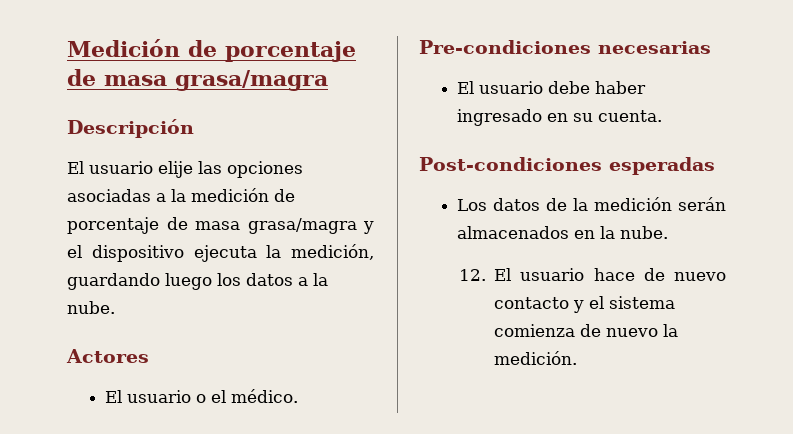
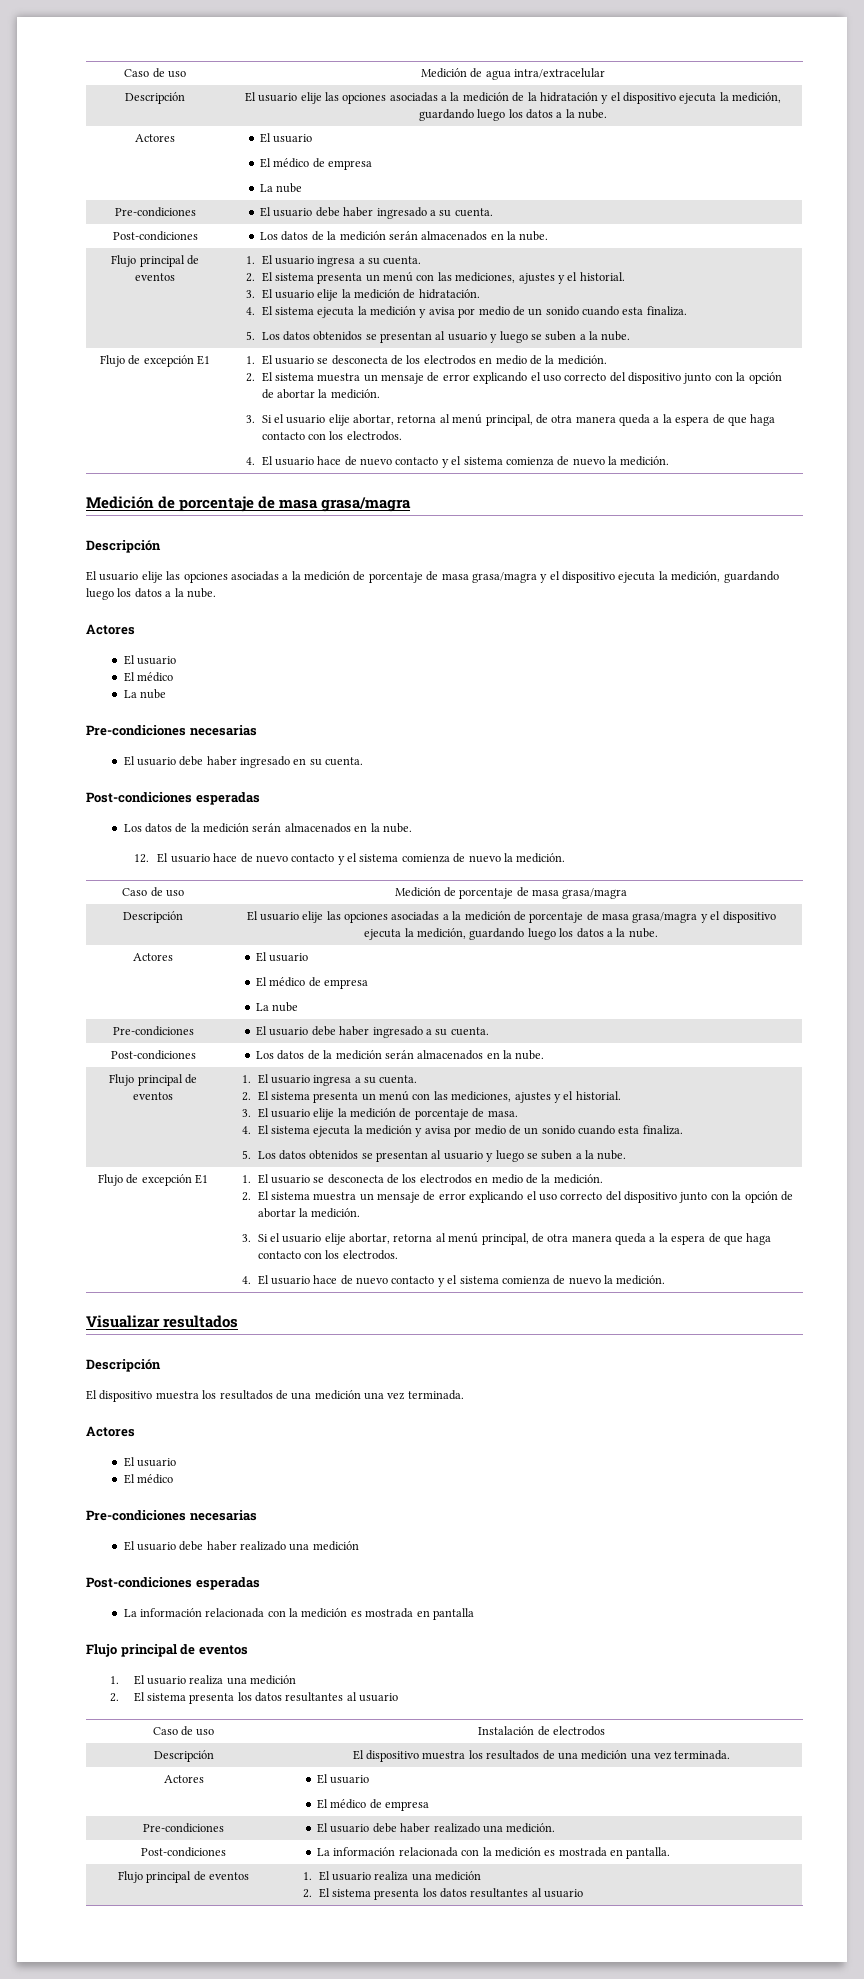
(67, 48) none -> [124,68,186,78] [420,68,606,80] [125,92,185,104] [244,92,782,104] [418,109,608,121] [135,134,175,142] [260,133,313,143] [260,158,373,170] [260,183,303,193] [114,207,196,217] [260,207,493,219] [112,231,198,241] [260,231,549,241] [111,255,199,267] [135,273,175,281] [246,255,422,267] [246,271,625,284] [246,289,480,301] [246,306,687,318] [246,331,631,343] [99,355,211,367] [246,355,607,365] [246,372,782,384] [261,389,380,399] [246,413,776,426] [261,431,402,441] [246,456,670,468] Caso de uso | Medición de agua intra/extracelular // Descripción | El usuario elije las opciones asociadas a la medición de la hidratación y el dispositivo ejecuta la medición, guardando luego los datos a la nube. // Actores | El usuario // El médico de empresa // La nube // Pre-condiciones | El usuario debe haber ingresado a su cuenta. // Post-condiciones | Los datos de la medición serán almacenados en la nube. // Flujo principal de eventos | 1. El usuario ingresa a su cuenta. // 2. El sistema presenta un menú con las mediciones, ajustes y el historial. // 3. El usuario elije la medición de hidratación. // 4. El sistema ejecuta la medición y avisa por medio de un sonido cuando esta finaliza. // 5. Los datos obtenidos se presentan al usuario y luego se suben a la nube. // Flujo de excepción E1 | 1. El usuario se desconecta de los electrodos en medio de la medición. // 2. El sistema muestra un mensaje de error explicando el uso correcto del dispositivo junto con la opción de abortar la medición. // 3. Si el usuario elije abortar, retorna al menú principal, de otra manera queda a la espera de que haga contacto con los electrodos. // 4. El usuario hace de nuevo contacto y el sistema comienza de nuevo la medición. //
[196,389,299,403] o el médico. -> [123,672,173,682] [123,689,166,699] // El médico // La nube
(578, 358) none -> [122,887,184,897] [394,887,628,899] [123,911,183,923] [246,911,776,923] [364,928,658,940] [133,953,173,961] [256,952,309,962] [256,977,369,989] [256,1002,299,1012] [112,1026,194,1036] [256,1026,489,1038] [110,1050,196,1060] [256,1050,545,1060] [109,1074,197,1086] [133,1092,173,1100] [242,1074,418,1086] [242,1090,621,1103] [242,1108,518,1120] [242,1125,683,1137] [242,1150,627,1162] [97,1174,209,1186] [242,1174,603,1184] [242,1191,793,1203] [257,1208,361,1218] [242,1232,772,1245] [257,1250,398,1260] [242,1275,666,1287] [86,1315,239,1328] [86,1359,161,1372] [86,1390,464,1402] [86,1426,135,1437] [123,1457,176,1467] [123,1474,173,1484] [86,1510,257,1521] [123,1541,359,1551] [86,1577,260,1590] [123,1608,474,1620] [86,1644,248,1657] [109,1675,297,1685] [109,1692,399,1704] [152,1726,215,1736] [478,1726,605,1736] [153,1750,214,1762] [352,1750,731,1762] [163,1775,204,1783] [317,1774,370,1784] [317,1799,430,1811] [143,1823,224,1833] [317,1823,556,1833] [141,1847,226,1857] [317,1847,671,1859] [117,1871,250,1883] [303,1871,482,1881] [303,1888,584,1900] // Caso de uso | Medición de porcentaje de masa grasa/magra // Descripción | El usuario elije las opciones asociadas a la medición de porcentaje de masa grasa/magra y el dispositivo ejecuta la medición, guardando luego los datos a la nube. // Actores | El usuario // El médico de empresa // La nube // Pre-condiciones | El usuario debe haber ingresado a su cuenta. // Post-condiciones | Los datos de la medición serán almacenados en la nube. // Flujo principal de eventos | 1. El usuario ingresa a su cuenta. // 2. El sistema presenta un menú con las mediciones, ajustes y el historial. // 3. El usuario elije la medición de porcentaje de masa. // 4. El sistema ejecuta la medición y avisa por medio de un sonido cuando esta finaliza. // 5. Los datos obtenidos se presentan al usuario y luego se suben a la nube. // Flujo de excepción E1 | 1. El usuario se desconecta de los electrodos en medio de la medición. // 2. El sistema muestra un mensaje de error explicando el uso correcto del dispositivo junto con la opción de abortar la medición. // 3. Si el usuario elije abortar, retorna al menú principal, de otra manera queda a la espera de que haga contacto con los electrodos. // 4. El usuario hace de nuevo contacto y el sistema comienza de nuevo la medición. // Visualizar resultados // Descripción // El dispositivo muestra los resultados de una medición una vez terminada. // Actores // El usuario // El médico // Pre-condiciones necesarias // El usuario debe haber realizado una medición // Post-condiciones esperadas // La información relacionada con la medición es mostrada en pantalla // Flujo principal de eventos // 1. El usuario realiza una medición // 2. El sistema presenta los datos resultantes al usuario // Caso de uso | Instalación de electrodos // Descripción | El dispositivo muestra los resultados de una medición una vez terminada. // Actores | El usuario // El médico de empresa // Pre-condiciones | El usuario debe haber realizado una medición. // Post-condiciones | La información relacionada con la medición es mostrada en pantalla. // Flujo principal de eventos | 1. El usuario realiza una medición // 2. El sistema presenta los datos resultantes al usuario

